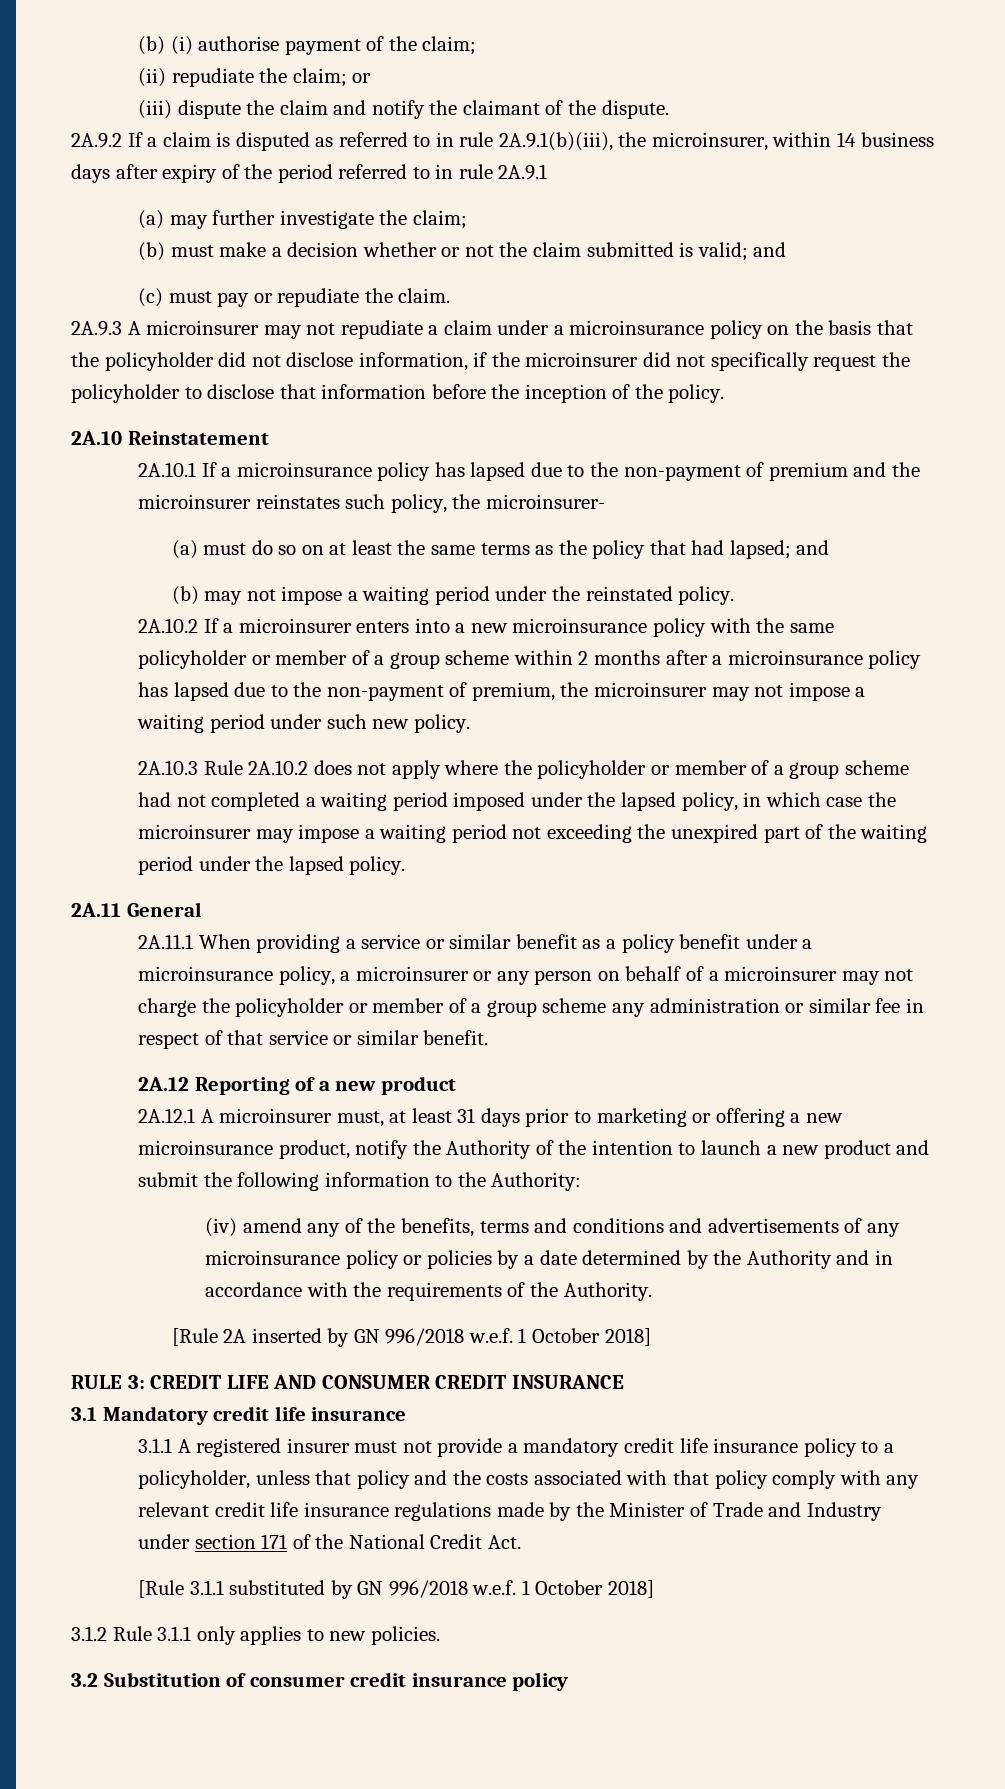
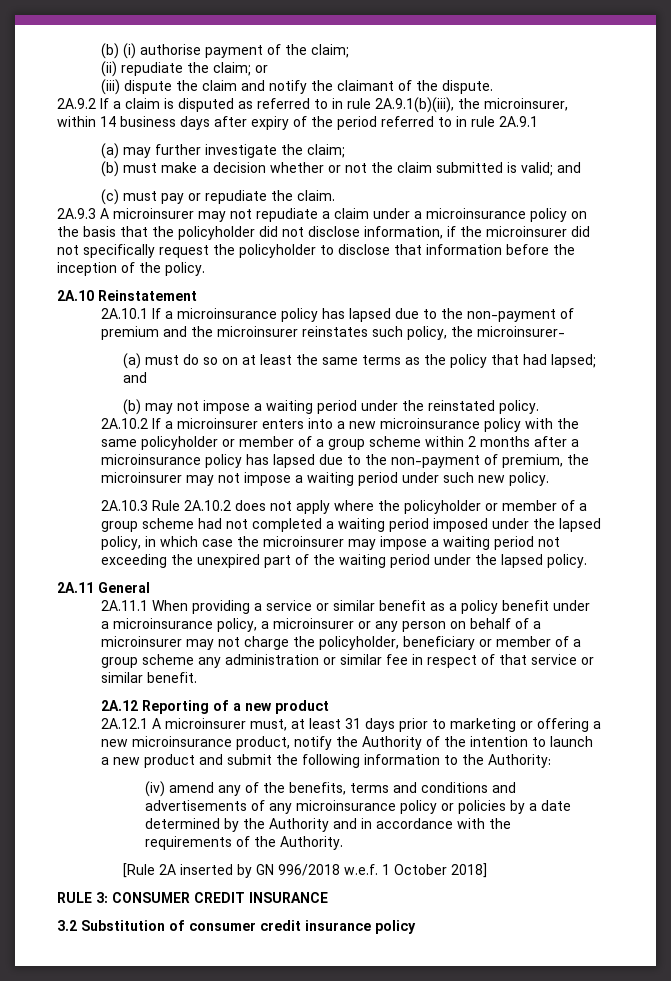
[235,998,345,1017] policyholder -> [318,636,475,650] policyholder, beneficiary
[150,1375,317,1389] CREDIT LIFE AND -> (108, 897) none
[71,1406,407,1425] [138,1438,894,1457] [138,1470,920,1489] [138,1502,882,1521] [138,1534,521,1549] [138,1580,654,1599] [71,1626,440,1645] // 3.1 Mandatory credit life insurance // 3.1.1 A registered insurer must not provide a mandatory credit life insurance policy to a policyholder, unless that policy and the costs associated with that policy comply with any relevant credit life insurance regulations made by the Minister of Trade and Industry under section 171 of the National Credit Act. // [Rule 3.1.1 substituted by GN 996/2018 w.e.f. 1 October 2018] // 3.1.2 Rule 3.1.1 only applies to new policies. -> (328, 897) none

